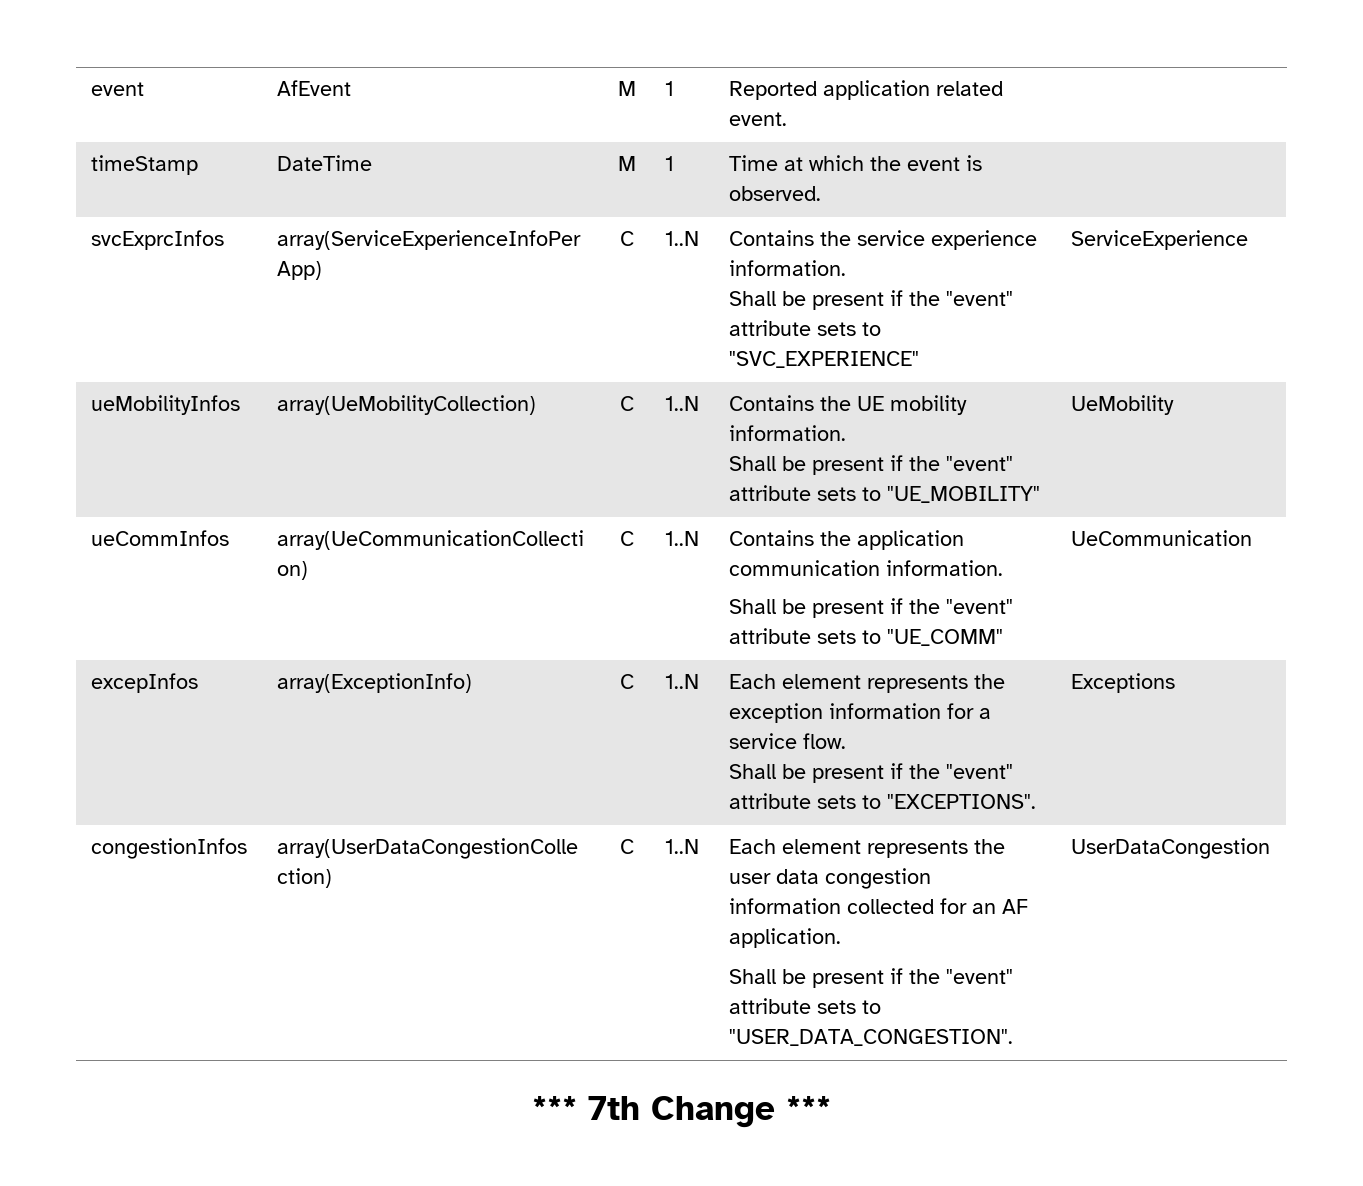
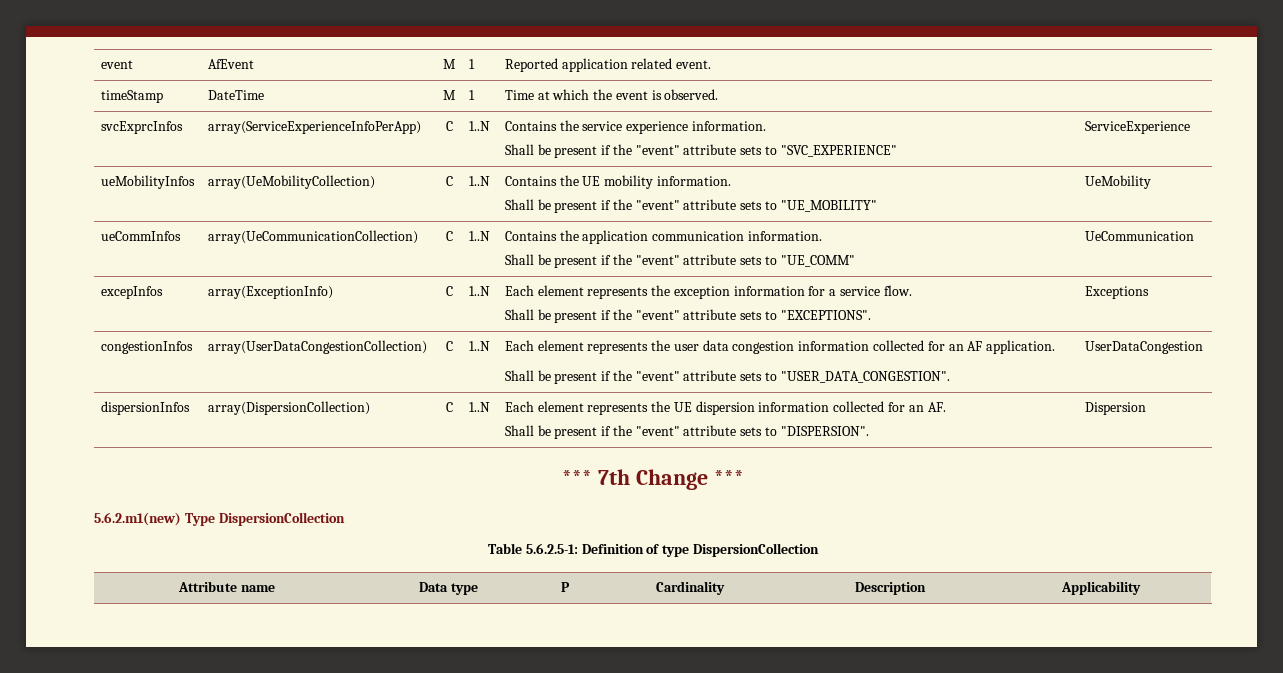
[532,1096,831,1128] // *** 7th Change *** -> [100,401,190,415] [207,401,370,415] [445,402,453,412] [468,402,490,412] [504,401,946,415] [504,425,869,439] [1084,402,1146,415] [562,469,744,490] [94,512,345,526] [488,543,819,557] [178,581,275,592] [419,582,478,595] [560,582,570,592] [656,581,725,595] [854,582,926,595] [1061,581,1141,595] // dispersionInfos | array(DispersionCollection) | C | 1..N | Each element represents the UE dispersion information collected for an AF. // Shall be present if the "event" attribute sets to "DISPERSION". | Dispersion // *** 7th Change *** // 5.6.2.m1(new) Type DispersionCollection // Table 5.6.2.5-1: Definition of type DispersionCollection // Attribute name | Data type | P | Cardinality | Description | Applicability

